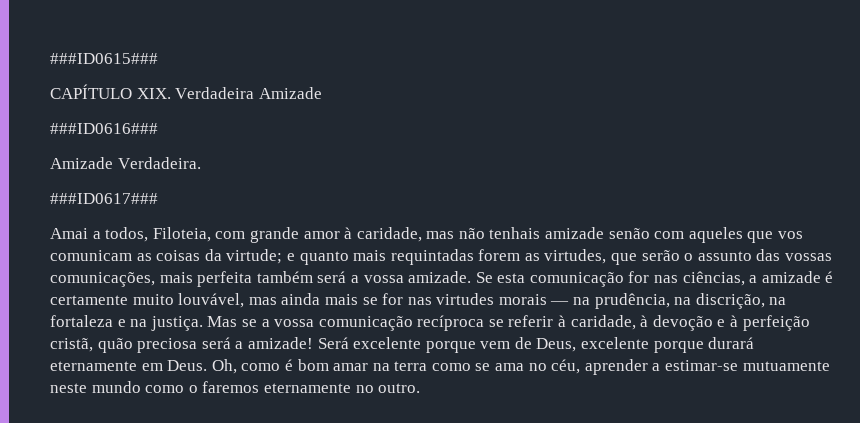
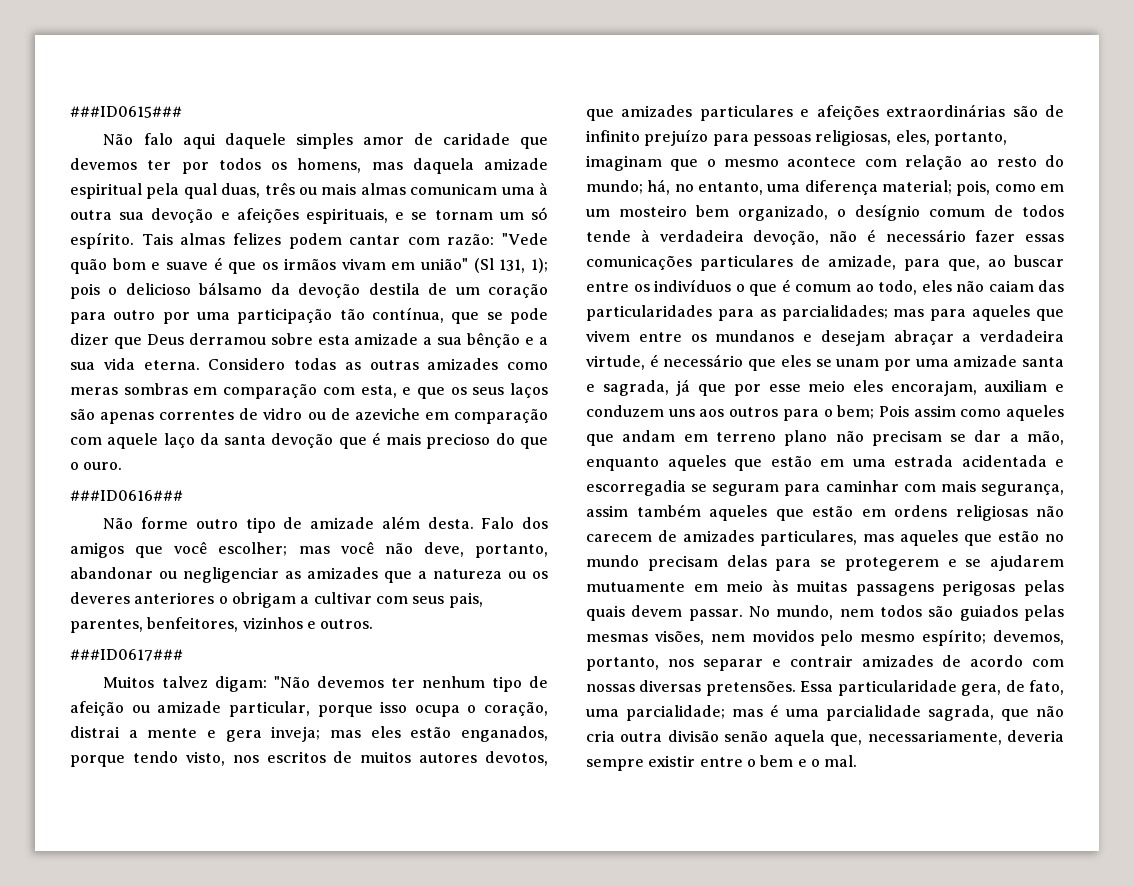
[50,84,322,99] [50,123,158,134] [50,157,201,169] [50,193,158,204] [50,227,804,243] [50,249,833,265] [50,271,834,287] [50,293,787,309] [50,315,810,331] [50,337,755,353] [50,359,830,375] [50,381,421,393] CAPÍTULO XIX. Verdadeira Amizade // ###ID0616### // Amizade Verdadeira. // ###ID0617### // Amai a todos, Filoteia, com grande amor à caridade, mas não tenhais amizade senão com aqueles que vos comunicam as coisas da virtude; e quanto mais requintadas forem as virtudes, que serão o assunto das vossas comunicações, mais perfeita também será a vossa amizade. Se esta comunicação for nas ciências, a amizade é certamente muito louvável, mas ainda mais se for nas virtudes morais — na prudência, na discrição, na fortaleza e na justiça. Mas se a vossa comunicação recíproca se referir à caridade, à devoção e à perfeição cristã, quão preciosa será a amizade! Será excelente porque vem de Deus, excelente porque durará eternamente em Deus. Oh, como é bom amar na terra como se ama no céu, aprender a estimar-se mutuamente neste mundo como o faremos eternamente no outro. -> [103,133,548,149] [70,158,548,174] [70,182,548,199] [70,207,548,224] [70,232,548,249] [70,257,548,274] [70,282,549,299] [70,307,548,324] [70,332,549,349] [70,358,548,370] [70,383,548,399] [70,408,548,424] [70,432,548,449] [70,462,123,470] [70,490,183,501] [103,516,548,533] [70,541,548,558] [70,567,548,583] [70,592,483,608] [70,617,374,633] [70,649,183,661] [103,676,548,692] [70,701,548,717] [70,726,548,742] [70,751,548,767] [586,104,1064,121] [586,129,1007,146] [586,155,1064,171] [586,179,1064,196] [586,204,1064,221] [586,229,1064,245] [586,255,1064,271] [586,279,1064,296] [586,305,1064,321] [586,330,1064,346] [586,354,1064,371] [586,379,1064,396] [586,405,1064,421] [586,430,1064,446] [586,455,1064,471] [586,480,1064,496] [586,504,1064,521] [586,530,1064,546] [586,555,1064,571] [586,579,1064,596] [586,605,1064,621] [586,629,1064,646] [586,655,1064,671] [586,680,1064,696] [586,704,1064,721] [586,730,1064,746] [586,755,858,771] Não falo aqui daquele simples amor de caridade que devemos ter por todos os homens, mas daquela amizade espiritual pela qual duas, três ou mais almas comunicam uma à outra sua devoção e afeições espirituais, e se tornam um só espírito. Tais almas felizes podem cantar com razão: "Vede quão bom e suave é que os irmãos vivam em união" (Sl 131, 1); pois o delicioso bálsamo da devoção destila de um coração para outro por uma participação tão contínua, que se pode dizer que Deus derramou sobre esta amizade a sua bênção e a sua vida eterna. Considero todas as outras amizades como meras sombras em comparação com esta, e que os seus laços são apenas correntes de vidro ou de azeviche em comparação com aquele laço da santa devoção que é mais precioso do que o ouro. // ###ID0616### // Não forme outro tipo de amizade além desta. Falo dos amigos que você escolher; mas você não deve, portanto, abandonar ou negligenciar as amizades que a natureza ou os deveres anteriores o obrigam a cultivar com seus pais, parentes, benfeitores, vizinhos e outros. // ###ID0617### // Muitos talvez digam: "Não devemos ter nenhum tipo de afeição ou amizade particular, porque isso ocupa o coração, distrai a mente e gera inveja; mas eles estão enganados, porque tendo visto, nos escritos de muitos autores devotos, que amizades particulares e afeições extraordinárias são de infinito prejuízo para pessoas religiosas, eles, portanto, imaginam que o mesmo acontece com relação ao resto do mundo; há, no entanto, uma diferença material; pois, como em um mosteiro bem organizado, o desígnio comum de todos tende à verdadeira devoção, não é necessário fazer essas comunicações particulares de amizade, para que, ao buscar entre os indivíduos o que é comum ao todo, eles não caiam das particularidades para as parcialidades; mas para aqueles que vivem entre os mundanos e desejam abraçar a verdadeira virtude, é necessário que eles se unam por uma amizade santa e sagrada, já que por esse meio eles encorajam, auxiliam e conduzem uns aos outros para o bem; Pois assim como aqueles que andam em terreno plano não precisam se dar a mão, enquanto aqueles que estão em uma estrada acidentada e escorregadia se seguram para caminhar com mais segurança, assim também aqueles que estão em ordens religiosas não carecem de amizades particulares, mas aqueles que estão no mundo precisam delas para se protegerem e se ajudarem mutuamente em meio às muitas passagens perigosas pelas quais devem passar. No mundo, nem todos são guiados pelas mesmas visões, nem movidos pelo mesmo espírito; devemos, portanto, nos separar e contrair amizades de acordo com nossas diversas pretensões. Essa particularidade gera, de fato, uma parcialidade; mas é uma parcialidade sagrada, que não cria outra divisão senão aquela que, necessariamente, deveria sempre existir entre o bem e o mal.

